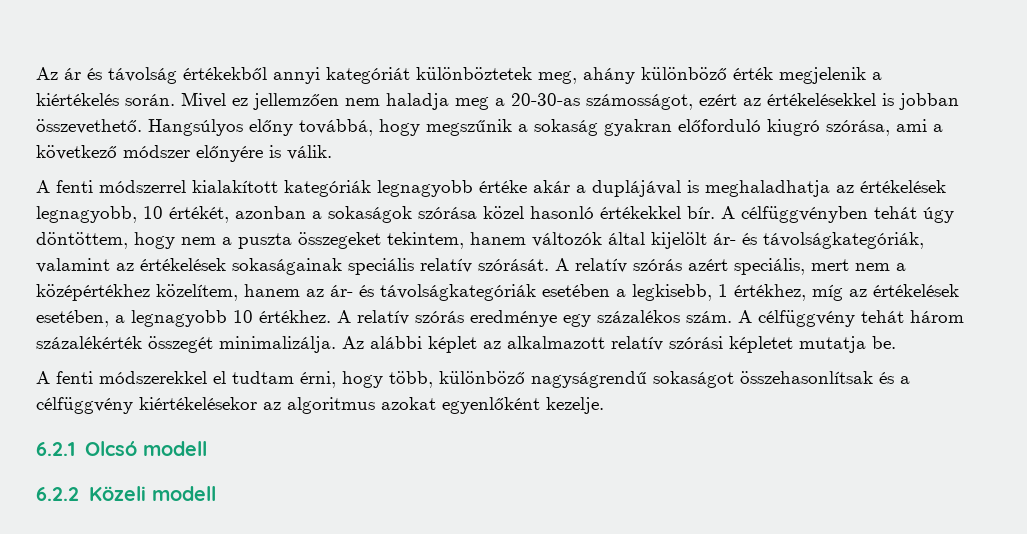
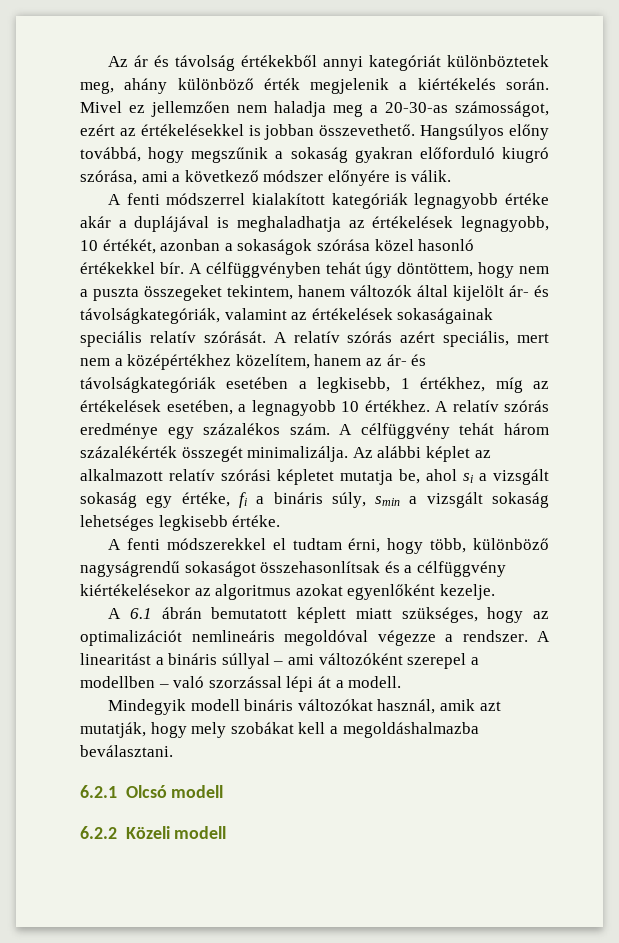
[872,336,896,349] be. -> [399,469,549,485] [80,492,549,508] [80,515,281,531] be, ahol si a vizsgált sokaság egy értéke, fi a bináris súly, smin a vizsgált sokaság lehetséges legkisebb értéke.
(604, 405) none -> [108,607,549,623] [80,630,550,646] [80,653,479,669] [80,676,402,692] [108,699,501,715] [80,722,479,738] [80,745,173,757] // A 6.1 ábrán bemutatott képlett miatt szükséges, hogy az optimalizációt nemlineáris megoldóval végezze a rendszer. A linearitást a bináris súllyal – ami változóként szerepel a modellben – való szorzással lépi át a modell. // Mindegyik modell bináris változókat használ, amik azt mutatják, hogy mely szobákat kell a megoldáshalmazba beválasztani.

